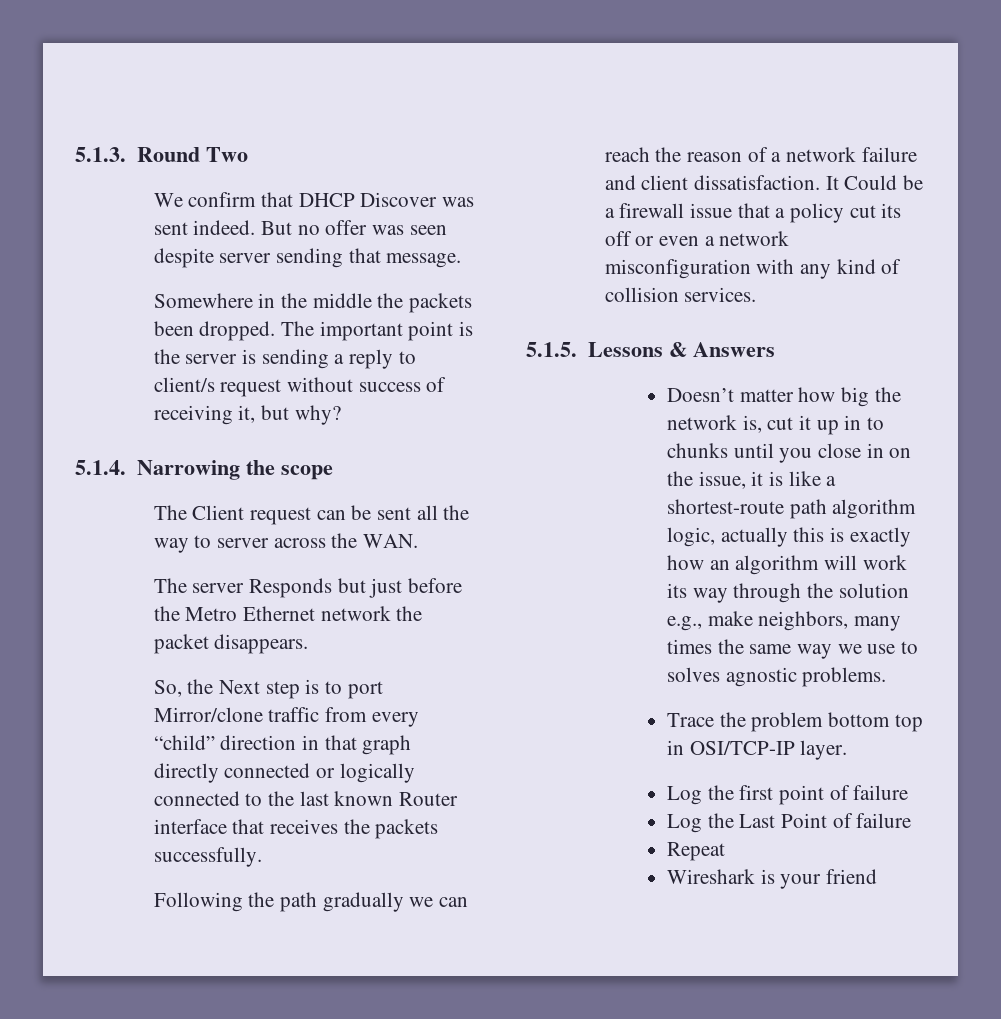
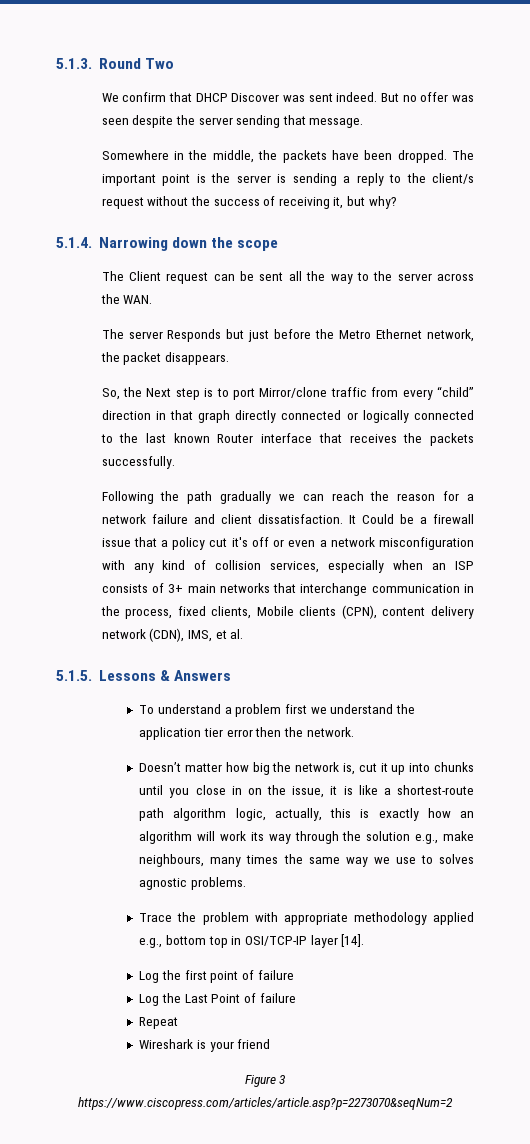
(214, 258) none -> [175,115,195,125] the
[312,293,473,313] middle the packets -> [212,150,359,163] middle, the packets have
(416, 357) none -> [406,173,426,183] the
(353, 384) none -> [190,196,210,206] the
(240, 470) none -> [171,237,207,248] down
(212, 541) none -> [373,271,393,281] the
[320,606,391,621] network -> [426,329,474,342] network,
[747,147,768,162] of -> [443,491,460,501] for
[881,203,902,218] its -> [231,537,248,547] it's
[684,287,757,302] [526,342,775,357] services. // 5.1.5. Lessons & Answers -> [270,560,474,573] [101,583,474,596] [100,605,474,619] [101,628,244,642] [56,670,232,681] [139,704,415,717] [139,727,354,740] services, especially when an ISP consists of 3+ main networks that interchange communication in the process, fixed clients, Mobile clients (CPN), content delivery network (CDN), IMS, et al. // 5.1.5. Lessons & Answers // To understand a problem first we understand the application tier error then the network.
[844,415,885,430] in to -> [409,763,431,772] into
[720,527,788,547] actually -> [274,808,322,821] actually,
[758,611,849,631] neighbors, -> [139,854,205,867] neighbours,
(824, 722) none -> [254,912,474,925] [139,938,163,948] with appropriate methodology applied e.g.,
[800,740,848,760] layer. -> [310,934,365,948] layer [14].
(878, 876) none -> [244,1075,287,1087] [78,1097,453,1110] // Figure 3 https://www.ciscopress.com/articles/article.asp?p=2273070&seqNum=2

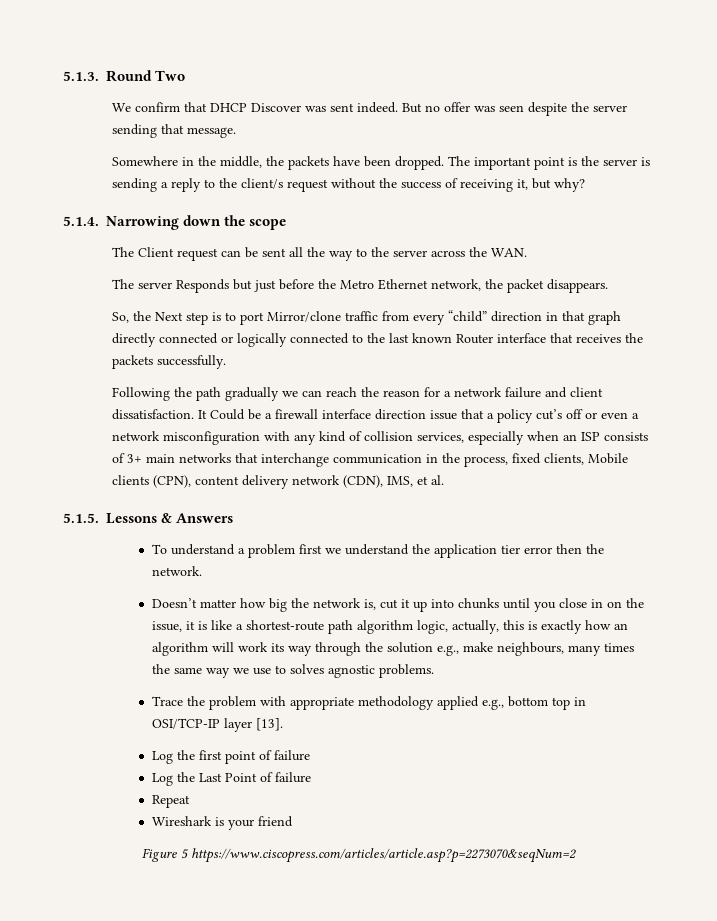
(475, 519) none -> [322,409,427,420] interface direction
[209,537,248,547] cut it's -> [536,409,563,420] cut’s
[341,934,365,947] [14]. -> [256,718,284,731] [13].
[279,1075,287,1084] 3 -> [181,849,188,859] 5

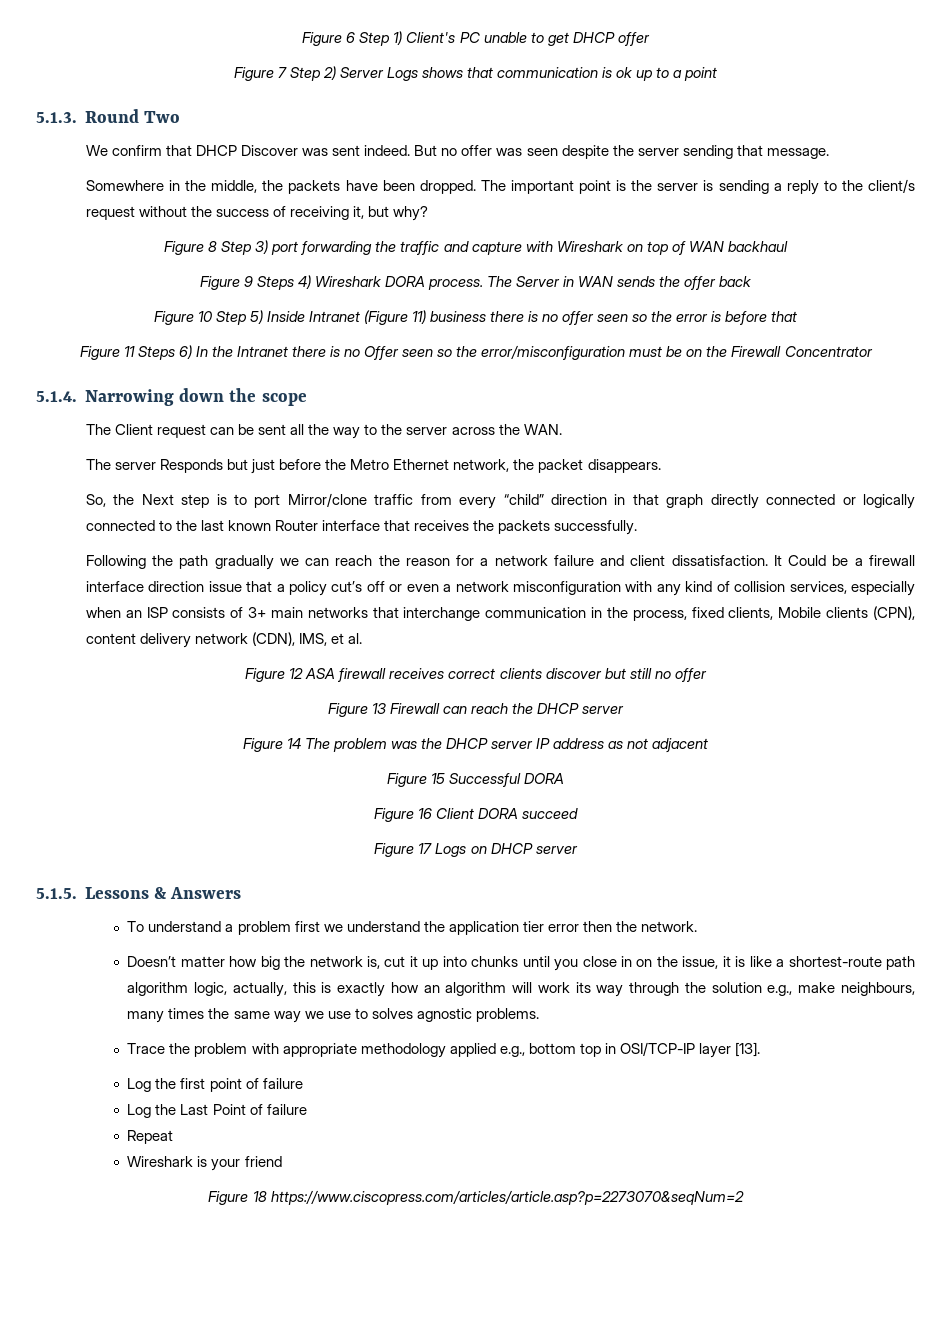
(63, 76) none -> [302,31,650,46] [233,66,718,81] Figure 6 Step 1) Client's PC unable to get DHCP offer // Figure 7 Step 2) Server Logs shows that communication is ok up to a point //
(586, 185) none -> [164,240,788,255] [199,275,753,290] [153,310,798,325] [79,345,873,360] // Figure 8 Step 3) port forwarding the traffic and capture with Wireshark on top of WAN backhaul // Figure 9 Steps 4) Wireshark DORA process. The Server in WAN sends the offer back // Figure 10 Step 5) Inside Intranet (Figure 11) business there is no offer seen so the error is before that // Figure 11 Steps 6) In the Intranet there is no Offer seen so the error/misconfiguration must be on the Firewall Concentrator
(445, 480) none -> [245,668,707,682] [327,703,625,717] [242,738,709,753] [386,773,565,787] [373,808,579,822] [374,843,578,857] // Figure 12 ASA firewall receives correct clients discover but still no offer // Figure 13 Firewall can reach the DHCP server // Figure 14 The problem was the DHCP server IP address as not adjacent // Figure 15 Successful DORA // Figure 16 Client DORA succeed // Figure 17 Logs on DHCP server
[181,849,188,859] 5 -> [252,1191,267,1202] 18

